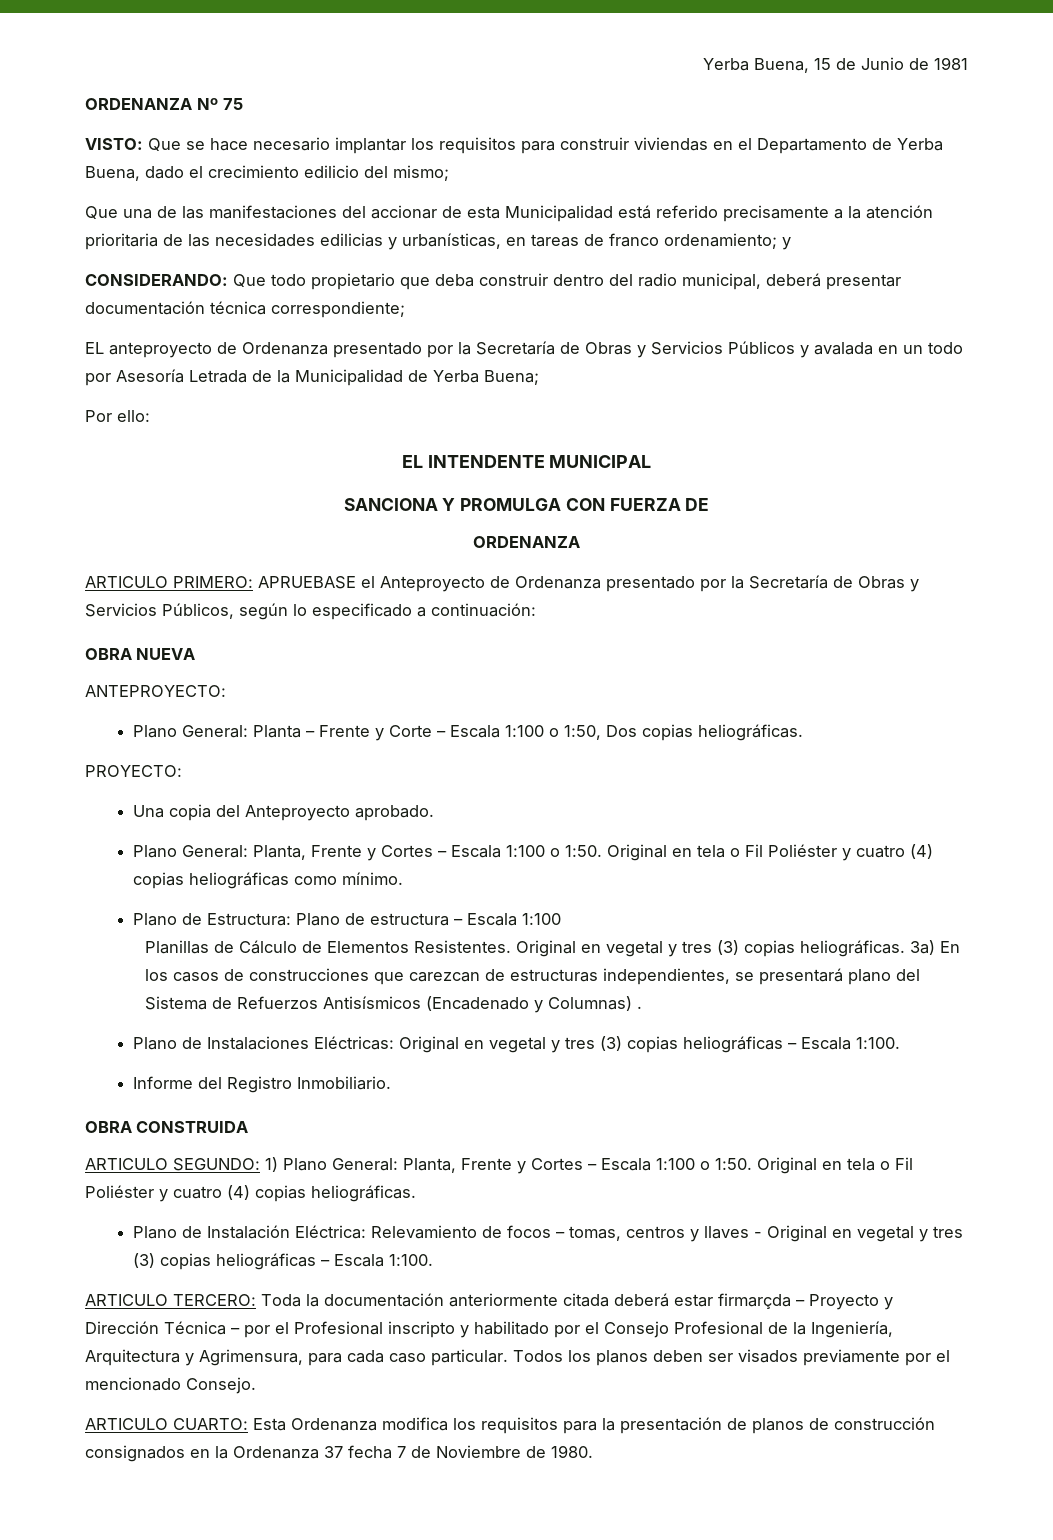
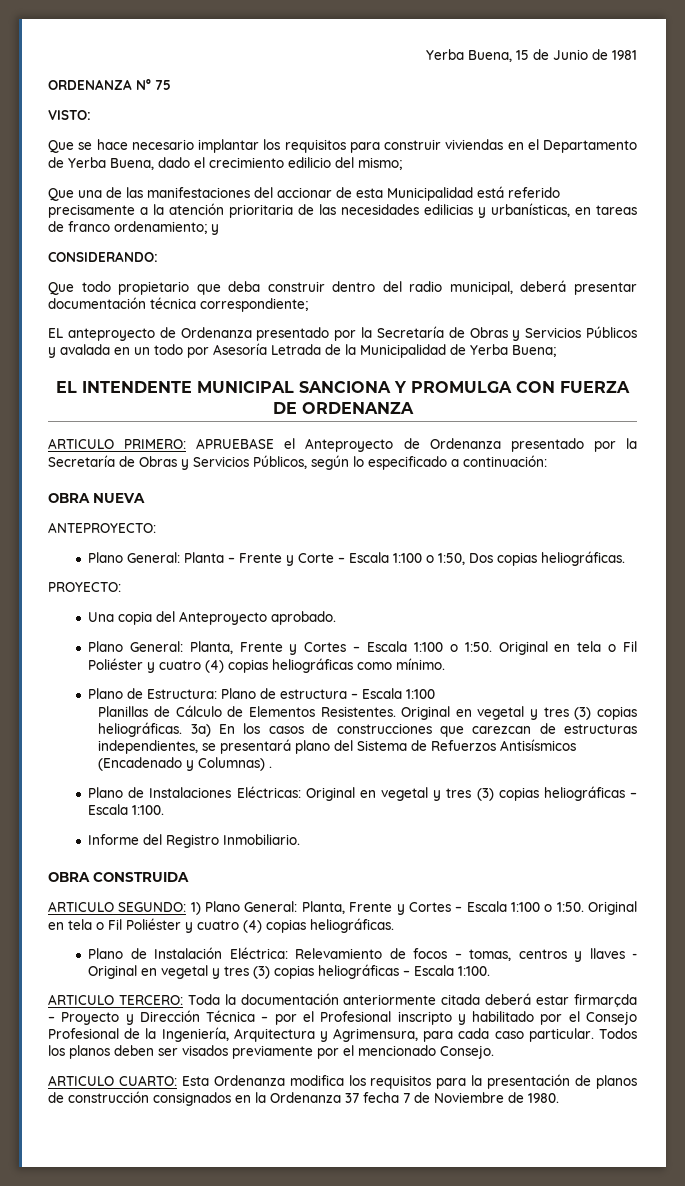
(143, 144) none -> (91, 115) //
(228, 280) none -> (158, 256) //
[85,410,150,422] // Por ello: -> (556, 351) none
(652, 461) // -> (294, 387) none
(710, 504) // -> (297, 408) none

